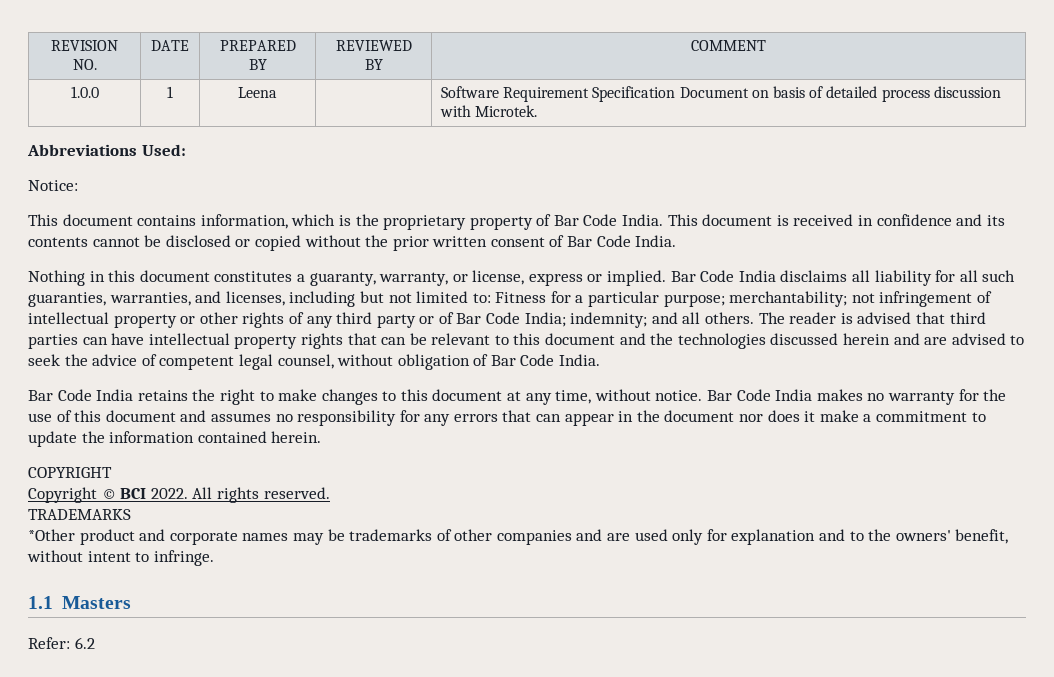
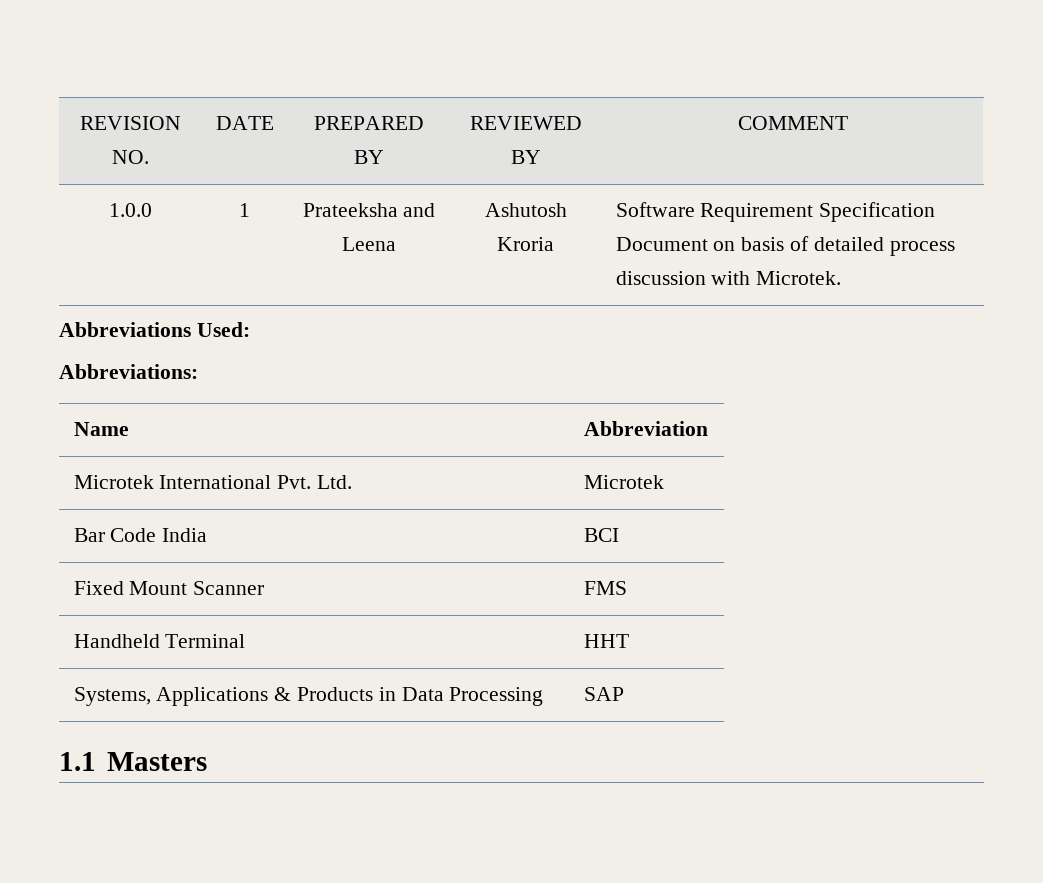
(173, 92) none -> [302,203,436,217] Prateeksha and
(277, 92) none -> [484,203,567,217] [497,237,554,251] Ashutosh Kroria
[28,180,78,191] [28,214,1005,230] [28,235,677,251] [28,270,1016,286] [28,291,993,307] [28,312,986,328] [28,333,1025,349] [28,354,601,370] [28,389,1007,405] [28,410,986,426] [28,431,322,447] [28,467,112,478] [28,487,330,503] [28,509,131,520] [28,529,1009,545] [27,550,214,566] Notice: // This document contains information, which is the proprietary property of Bar Code India. This document is received in confidence and its contents cannot be disclosed or copied without the prior written consent of Bar Code India. // Nothing in this document constitutes a guaranty, warranty, or license, express or implied. Bar Code India disclaims all liability for all such guaranties, warranties, and licenses, including but not limited to: Fitness for a particular purpose; merchantability; not infringement of intellectual property or other rights of any third party or of Bar Code India; indemnity; and all others. The reader is advised that third parties can have intellectual property rights that can be relevant to this document and the technologies discussed herein and are advised to seek the advice of competent legal counsel, without obligation of Bar Code India. // Bar Code India retains the right to make changes to this document at any time, without notice. Bar Code India makes no warranty for the use of this document and assumes no responsibility for any errors that can appear in the document nor does it make a commitment to update the information contained herein. // COPYRIGHT // Copyright © BCI 2022. All rights reserved. // TRADEMARKS // *Other product and corporate names may be trademarks of other companies and are used only for explanation and to the owners' benefit, without intent to infringe. -> [59,364,198,379] [73,422,129,436] [583,421,708,436] [73,475,352,489] [583,475,664,489] [73,528,208,542] [583,528,619,542] [73,581,265,595] [583,581,627,595] [73,634,246,648] [583,634,629,648] [73,687,544,706] [583,687,624,701] Abbreviations: // Name | Abbreviation // Microtek International Pvt. Ltd. | Microtek // Bar Code India | BCI // Fixed Mount Scanner | FMS // Handheld Terminal | HHT // Systems, Applications & Products in Data Processing | SAP
[28,637,95,649] // Refer: 6.2 -> (207, 761) none

